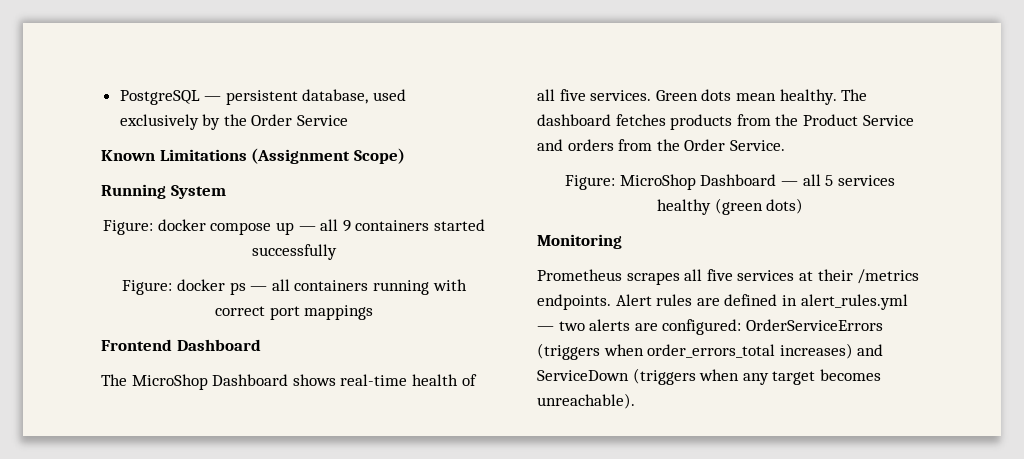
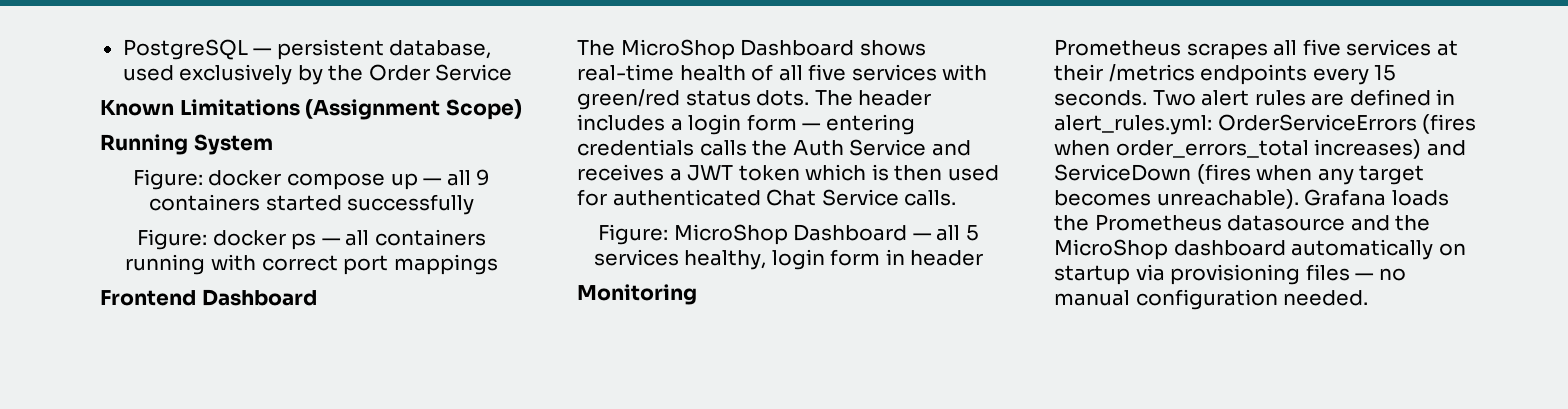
[590,89,868,105] [537,114,914,130] [537,139,785,151] services. Green dots mean healthy. The dashboard fetches products from the Product Service and orders from the Order Service. -> [851,64,988,81] [577,89,932,110] [577,114,915,135] [577,139,971,156] [577,164,999,181] [577,189,957,206] services with green/red status dots. The header includes a login form — entering credentials calls the Auth Service and receives a JWT token which is then used for authenticated Chat Service calls.
[656,198,804,215] healthy (green dots) -> [684,249,984,270] healthy, login form in header
[537,294,908,310] [537,319,883,335] [537,343,600,360] endpoints. Alert rules are defined in alert_rules.yml — two alerts are configured: OrderServiceErrors (triggers -> [1200,64,1397,85] [1054,89,1456,106] [1054,114,1477,135] endpoints every 15 seconds. Two alert rules are defined in alert_rules.yml: OrderServiceErrors (fires
[632,368,696,385] (triggers -> [1196,164,1251,184] (fires
(635, 401) none -> [1304,189,1449,206] [1054,214,1431,231] [1054,239,1466,260] [1054,264,1406,285] [1054,289,1369,310] Grafana loads the Prometheus datasource and the MicroShop dashboard automatically on startup via provisioning files — no manual configuration needed.

